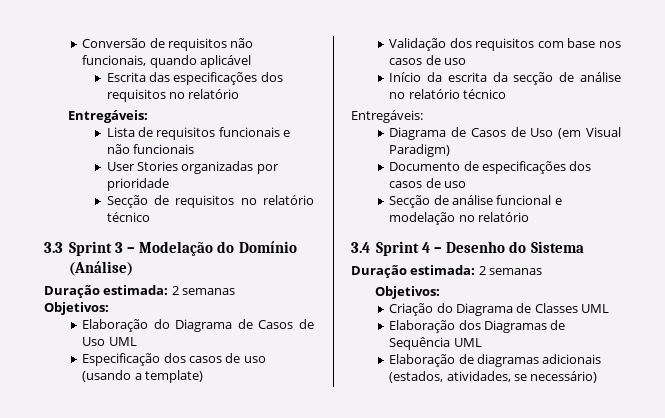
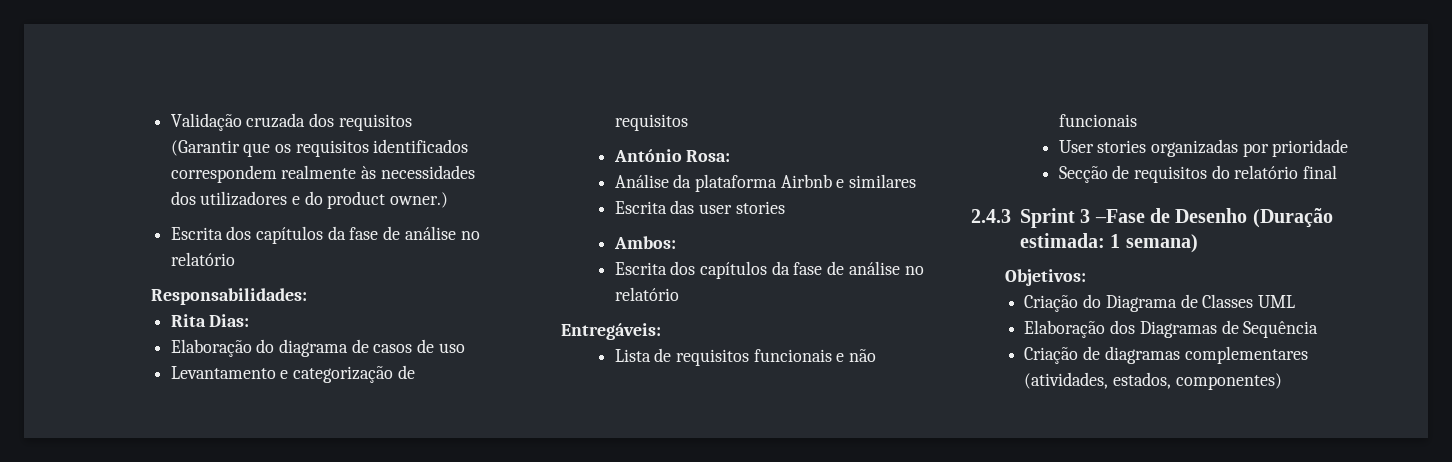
[82,38,254,51] [82,55,251,68] [106,72,283,85] [106,89,166,102] Conversão de requisitos não funcionais, quando aplicável // Escrita das especificações dos requisitos -> [170,113,412,131] [170,139,469,157] [170,165,475,183] [170,191,449,209] [170,226,480,244] [170,252,235,266] [151,288,308,305] [170,314,250,327] [170,339,465,357] [170,365,415,383] [614,114,688,131] [613,149,731,162] [614,174,917,192] [614,200,785,214] [613,236,676,249] [614,261,900,279] Validação cruzada dos requisitos (Garantir que os requisitos identificados correspondem realmente às necessidades dos utilizadores e do product owner.) // Escrita dos capítulos da fase de análise no relatório // Responsabilidades: // Rita Dias: // Elaboração do diagrama de casos de uso // Levantamento e categorização de requisitos // António Rosa: // Análise da plataforma Airbnb e similares // Escrita das user stories // Ambos: // Escrita dos capítulos da fase de análise
[137,161,179,171] Stories -> [1097,140,1147,153] stories
[240,195,314,205] [106,212,150,222] [44,241,297,256] [69,261,134,276] [44,285,236,298] [44,302,109,315] [82,319,314,332] [82,337,137,346] [82,353,266,366] [82,370,203,383] [389,38,621,51] [389,55,466,65] [389,72,621,85] [389,89,506,99] [351,110,423,123] [389,127,621,140] [389,144,451,157] [389,161,592,174] [389,178,466,188] [389,195,562,208] [389,212,529,225] [351,241,584,256] [351,265,543,278] no relatório técnico // 3.3 Sprint 3 – Modelação do Domínio (Análise) // Duração estimada: 2 semanas // Objetivos: // Elaboração do Diagrama de Casos de Uso UML // Especificação dos casos de uso (usando a template) // Validação dos requisitos com base nos casos de uso // Início da escrita da secção de análise no relatório técnico // Entregáveis: // Diagrama de Casos de Uso (em Visual Paradigm) // Documento de especificações dos casos de uso // Secção de análise funcional e modelação no relatório // 3.4 Sprint 4 – Desenho do Sistema // Duração estimada: 2 semanas -> [1211,165,1338,179] [971,208,1333,228] [1019,233,1198,253] do relatório final // 2.4.3 Sprint 3 –Fase de Desenho (Duração estimada: 1 semana)
[453,338,482,347] [389,354,602,367] [389,371,598,383] UML // Elaboração de diagramas adicionais (estados, atividades, se necessário) -> [1024,346,1308,364] [1024,372,1282,390] // Criação de diagramas complementares (atividades, estados, componentes)

